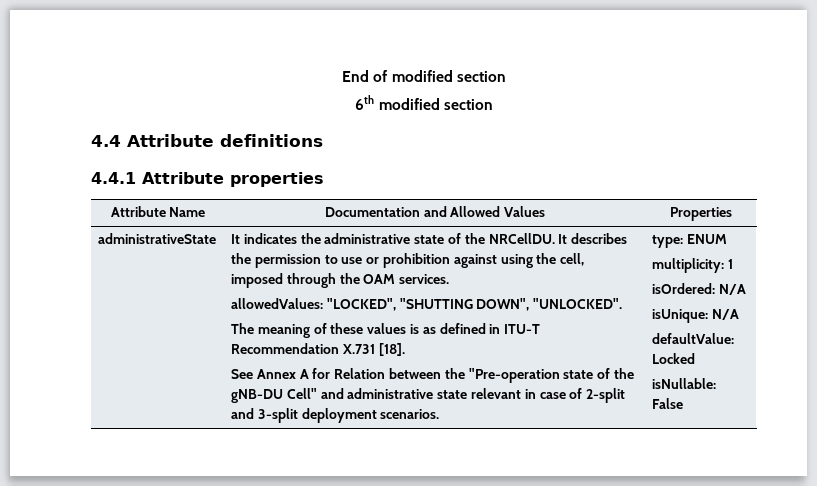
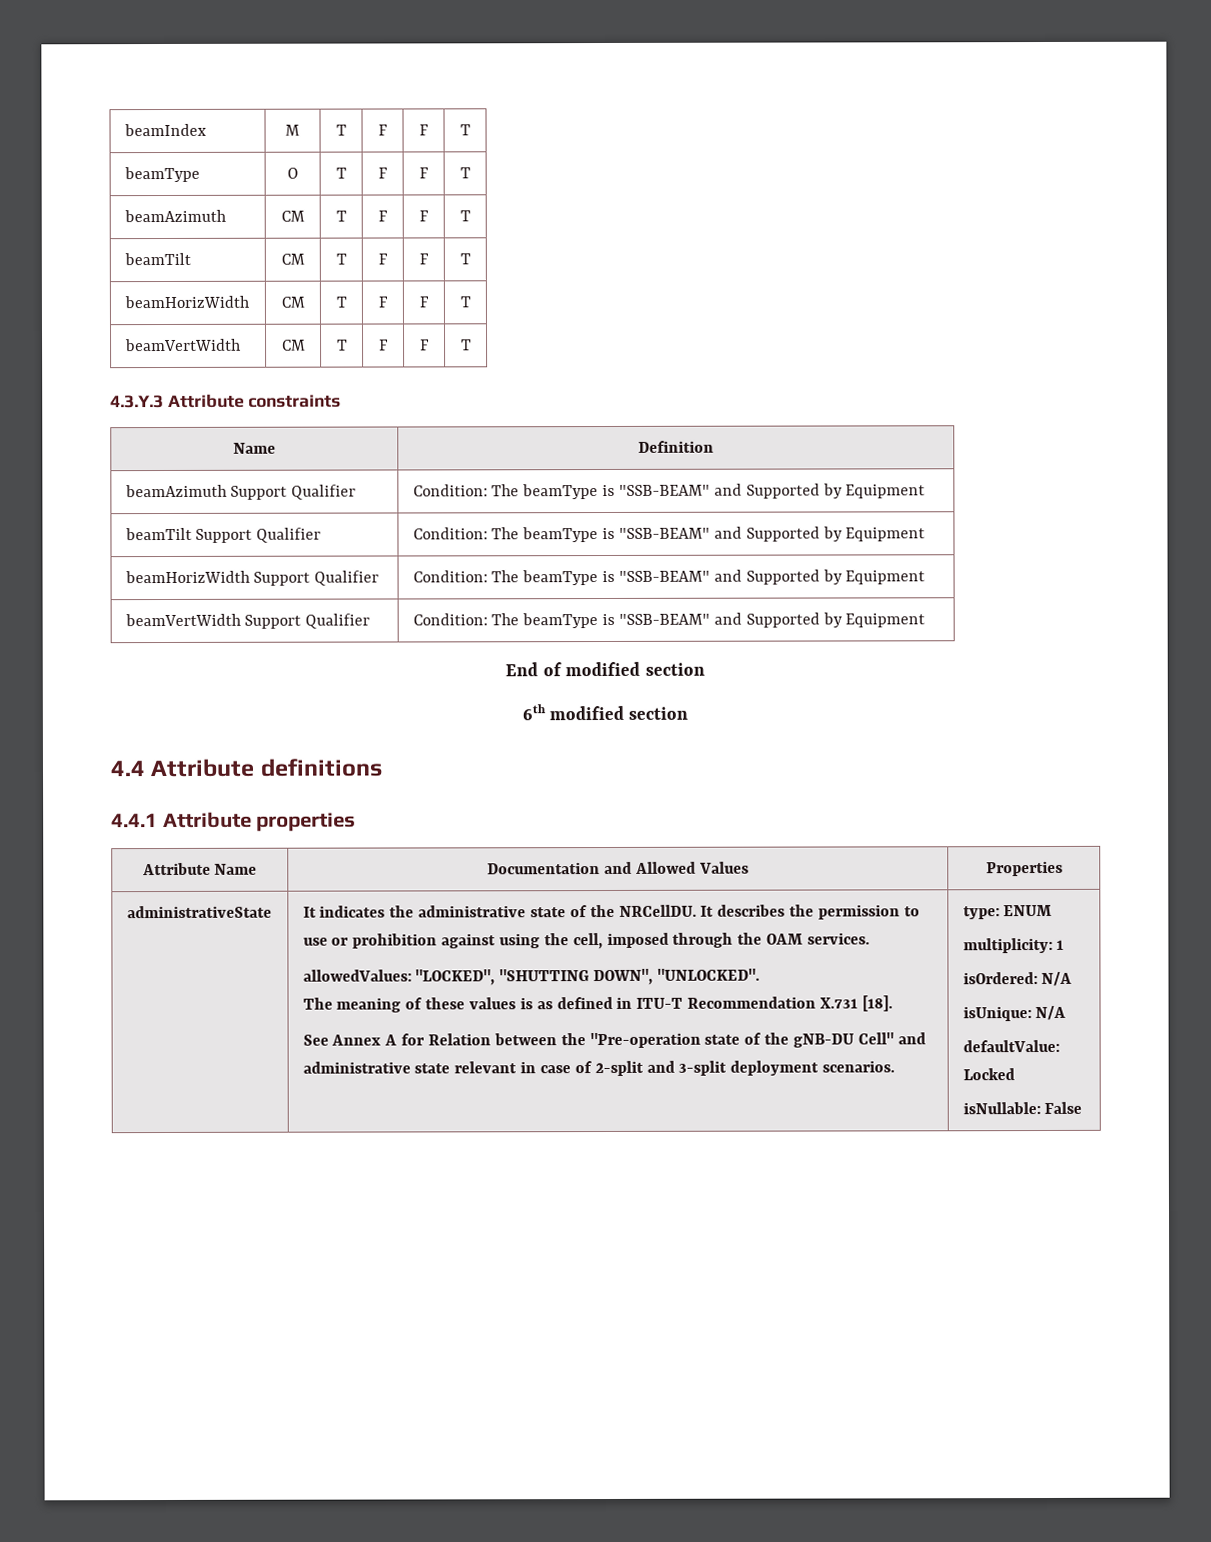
(342, 76) none -> [123,123,207,137] [285,124,300,136] [335,124,347,136] [378,124,388,136] [419,124,429,136] [459,124,471,136] [123,166,200,183] [286,167,299,179] [335,167,347,179] [378,167,388,179] [419,167,429,179] [459,167,471,179] [123,209,226,223] [280,210,305,222] [335,210,347,222] [378,210,388,222] [419,210,429,222] [459,210,471,222] [123,252,191,266] [280,253,305,265] [335,253,347,265] [378,253,388,265] [419,253,429,265] [459,253,471,265] [123,295,249,309] [280,296,305,308] [335,296,347,308] [378,296,388,308] [419,296,429,308] [459,296,471,308] [124,338,241,352] [281,339,306,351] [336,339,348,351] [379,339,389,351] [420,339,430,351] [460,339,472,351] [110,393,342,409] [233,442,276,454] [638,440,715,453] [124,484,357,500] [412,483,926,500] [124,527,322,543] [412,526,926,543] [124,570,380,586] [412,569,926,586] [124,613,371,629] [412,612,926,629] beamIndex | M | T | F | F | T // beamType | O | T | F | F | T // beamAzimuth | CM | T | F | F | T // beamTilt | CM | T | F | F | T // beamHorizWidth | CM | T | F | F | T // beamVertWidth | CM | T | F | F | T // 4.3.Y.3 Attribute constraints // Name | Definition // beamAzimuth Support Qualifier | Condition: The beamType is "SSB-BEAM" and Supported by Equipment // beamTilt Support Qualifier | Condition: The beamType is "SSB-BEAM" and Supported by Equipment // beamHorizWidth Support Qualifier | Condition: The beamType is "SSB-BEAM" and Supported by Equipment // beamVertWidth Support Qualifier | Condition: The beamType is "SSB-BEAM" and Supported by Equipment //

